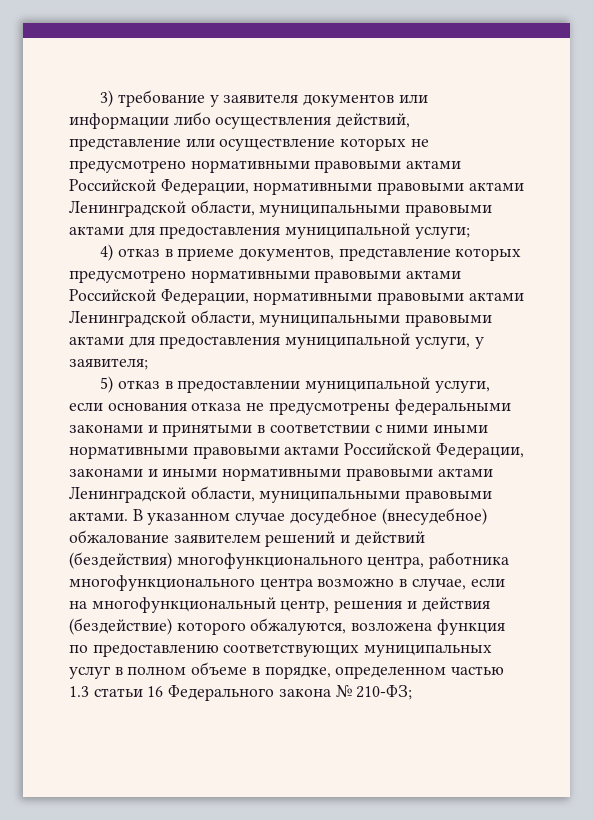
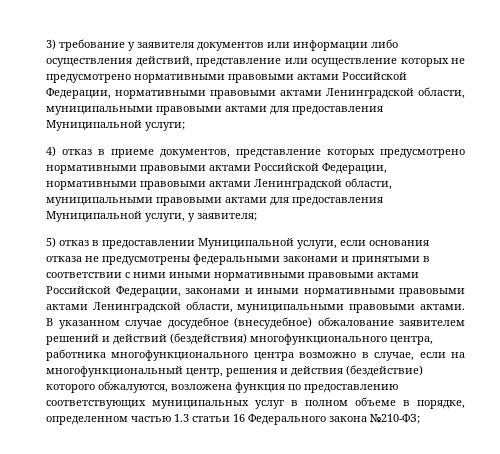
[285,223,411,239] муниципальной -> [46,120,142,131] Муниципальной
[285,333,411,349] муниципальной -> [46,211,142,222] Муниципальной
[305,377,431,393] муниципальной -> [198,238,294,249] Муниципальной
[335,685,413,700] № 210-ФЗ; -> [370,414,420,424] №210-ФЗ;

